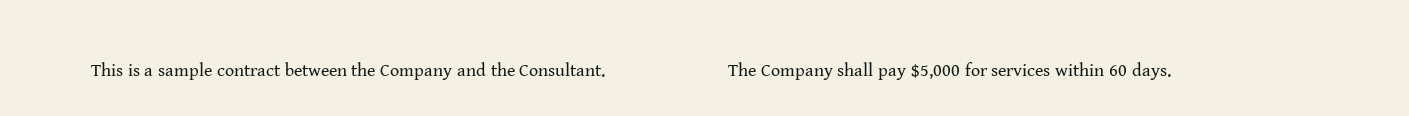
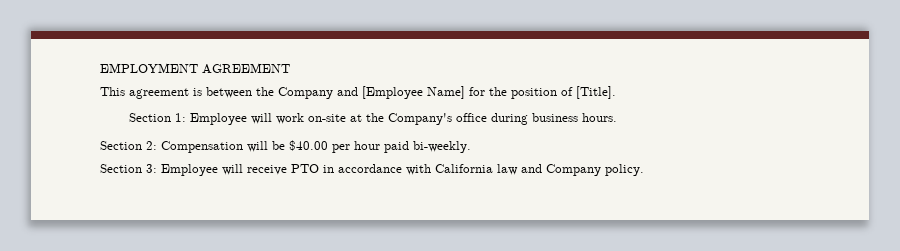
[91,62,606,80] [728,62,1171,80] This is a sample contract between the Company and the Consultant. // The Company shall pay $5,000 for services within 60 days. -> [100,63,290,74] [100,86,616,99] [128,113,617,125] [100,140,471,153] [100,164,644,176] EMPLOYMENT AGREEMENT // This agreement is between the Company and [Employee Name] for the position of [Title]. // Section 1: Employee will work on-site at the Company's office during business hours. // Section 2: Compensation will be $40.00 per hour paid bi-weekly. // Section 3: Employee will receive PTO in accordance with California law and Company policy.

